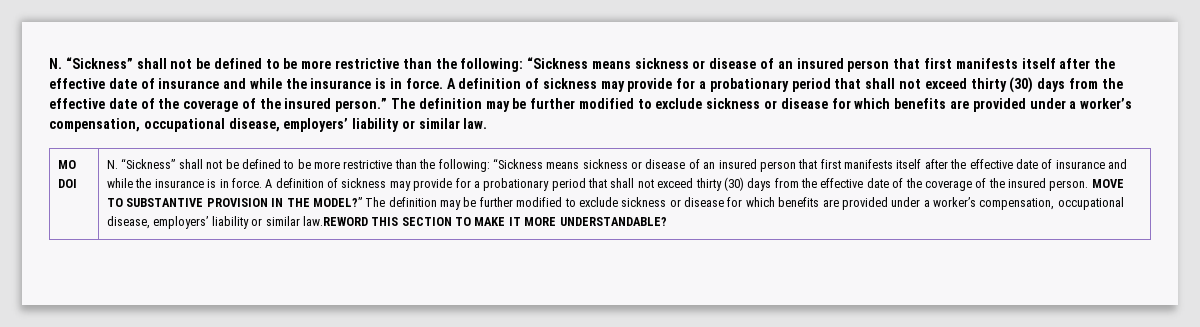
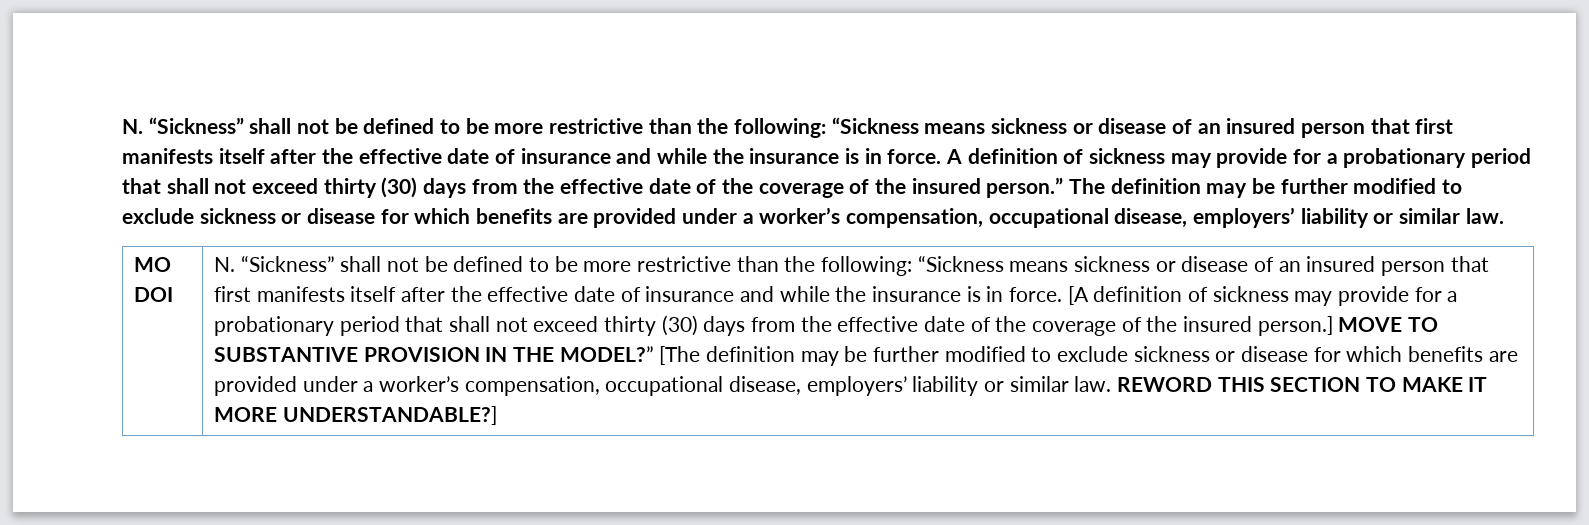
[265,179,273,188] A -> [1067,286,1089,305] [A
[1049,180,1089,191] person. -> [1257,316,1333,336] person.]
[365,197,386,207] The -> [659,346,701,365] [The
[302,216,368,226] law.REWORD -> [1074,376,1212,392] law. REWORD
[559,217,667,226] UNDERSTANDABLE? -> [282,406,497,425] UNDERSTANDABLE?]

